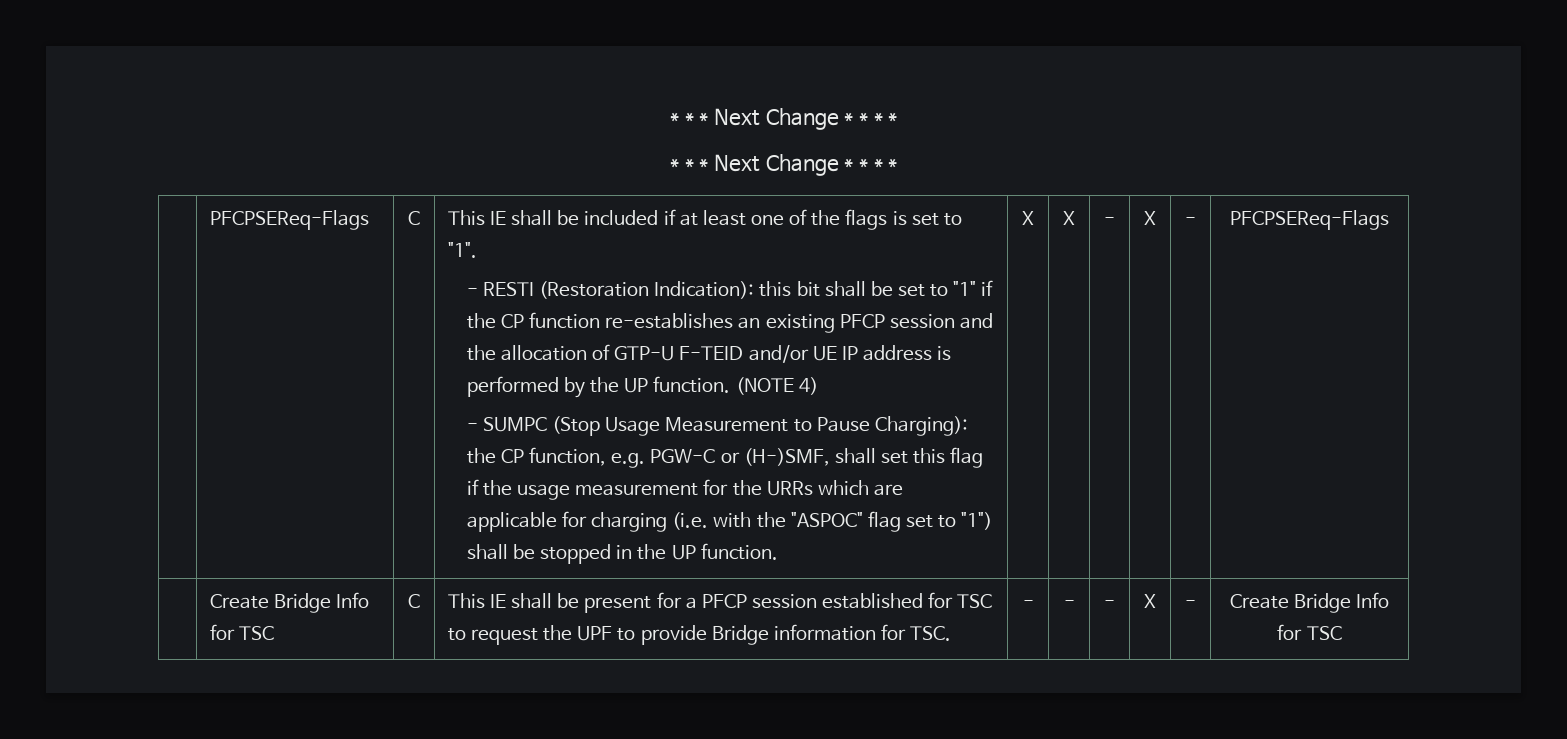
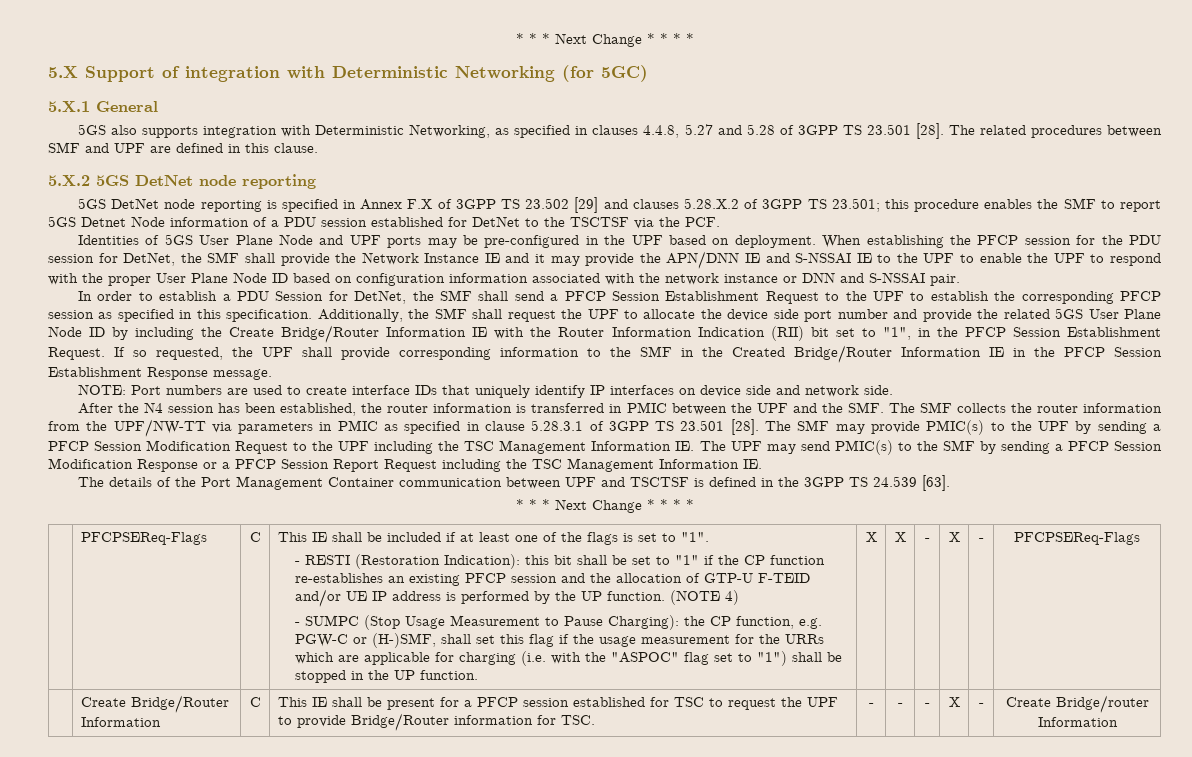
[669,108,898,130] * * * Next Change * * * * -> [515,33,694,47] [48,65,648,82] [48,101,158,112] [77,123,1163,139] [48,142,318,153] [48,174,316,189] [77,197,1161,213] [48,216,720,229] [77,234,1162,248] [48,251,1162,269] [48,272,960,286] [77,290,1162,304] [48,308,1161,322] [48,325,1162,343] [48,345,1162,363] [48,367,272,380] [77,384,893,398] [77,402,1163,416] [48,419,1162,437] [48,440,1162,455] [48,458,762,472] [77,475,950,491] * * * Next Change * * * * // 5.X Support of integration with Deterministic Networking (for 5GC) // 5.X.1 General // 5GS also supports integration with Deterministic Networking, as specified in clauses 4.4.8, 5.27 and 5.28 of 3GPP TS 23.501 [28]. The related procedures between SMF and UPF are defined in this clause. // 5.X.2 5GS DetNet node reporting // 5GS DetNet node reporting is specified in Annex F.X of 3GPP TS 23.502 [29] and clauses 5.28.X.2 of 3GPP TS 23.501; this procedure enables the SMF to report 5GS Detnet Node information of a PDU session established for DetNet to the TSCTSF via the PCF. // Identities of 5GS User Plane Node and UPF ports may be pre-configured in the UPF based on deployment. When establishing the PFCP session for the PDU session for DetNet, the SMF shall provide the Network Instance IE and it may provide the APN/DNN IE and S-NSSAI IE to the UPF to enable the UPF to respond with the proper User Plane Node ID based on configuration information associated with the network instance or DNN and S-NSSAI pair. // In order to establish a PDU Session for DetNet, the SMF shall send a PFCP Session Establishment Request to the UPF to establish the corresponding PFCP session as specified in this specification. Additionally, the SMF shall request the UPF to allocate the device side port number and provide the related 5GS User Plane Node ID by including the Create Bridge/Router Information IE with the Router Information Indication (RII) bit set to "1", in the PFCP Session Establishment Request. If so requested, the UPF shall provide corresponding information to the SMF in the Created Bridge/Router Information IE in the PFCP Session Establishment Response message. // NOTE: Port numbers are used to create interface IDs that uniquely identify IP interfaces on device side and network side. // After the N4 session has been established, the router information is transferred in PMIC between the UPF and the SMF. The SMF collects the router information from the UPF/NW-TT via parameters in PMIC as specified in clause 5.28.3.1 of 3GPP TS 23.501 [28]. The SMF may provide PMIC(s) to the UPF by sending a PFCP Session Modification Request to the UPF including the TSC Management Information IE. The UPF may send PMIC(s) to the SMF by sending a PFCP Session Modification Response or a PFCP Session Report Request including the TSC Management Information IE. // The details of the Port Management Container communication between UPF and TSCTSF is defined in the 3GPP TS 24.539 [63].
[274,592,370,613] [209,624,275,640] Bridge Info for TSC -> [130,695,229,713] [80,717,161,727] Bridge/Router Information
[711,625,769,645] Bridge -> [350,713,449,731] Bridge/Router
[1294,592,1390,613] [1277,624,1342,640] Bridge Info for TSC -> [1055,695,1149,713] [1037,717,1118,727] Bridge/router Information

